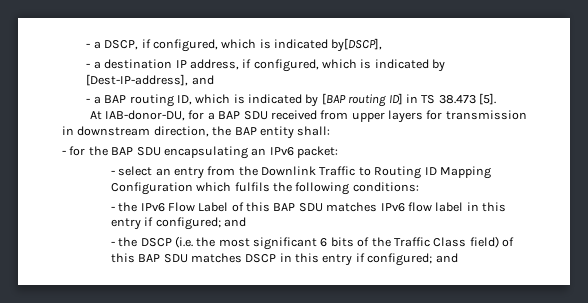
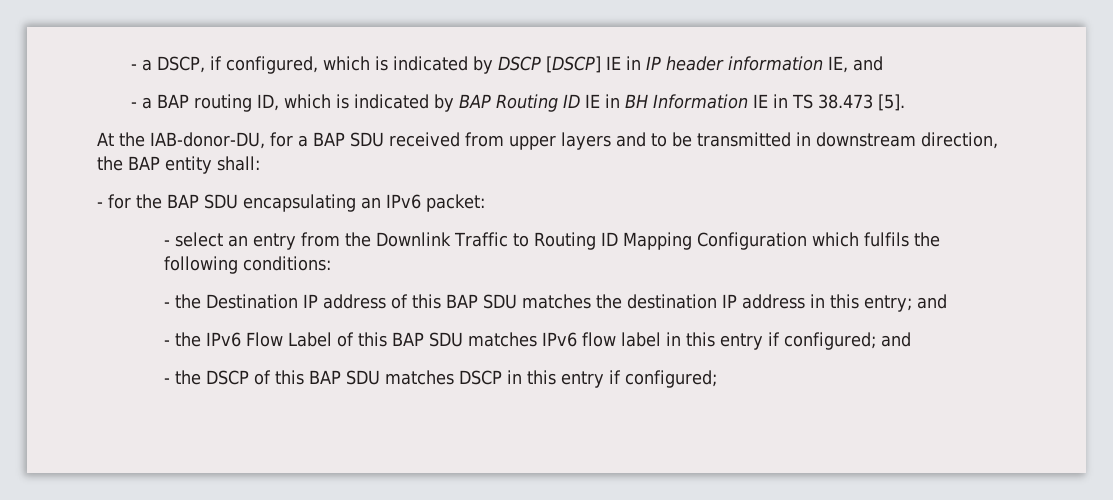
[331,38,383,52] [86,59,446,72] [86,74,189,86] by[DSCP], // - a destination IP address, if configured, which is indicated by [Dest-IP-address], -> [472,56,848,74] by DSCP [DSCP] IE in IP header information IE,
[321,93,403,107] [BAP routing ID] -> [458,94,768,112] BAP Routing ID IE in BH Information IE
(102, 115) none -> [119,132,145,147] the
[426,110,527,120] for transmission -> [615,132,791,147] and to be transmitted
(419, 187) none -> [164,294,948,312] // - the Destination IP address of this BAP SDU matches the destination IP address in this entry; and
[174,236,499,250] (i.e. the most significant 6 bits of the Traffic Class field) -> (250, 377) none
[435,253,458,263] and -> (718, 379) none

